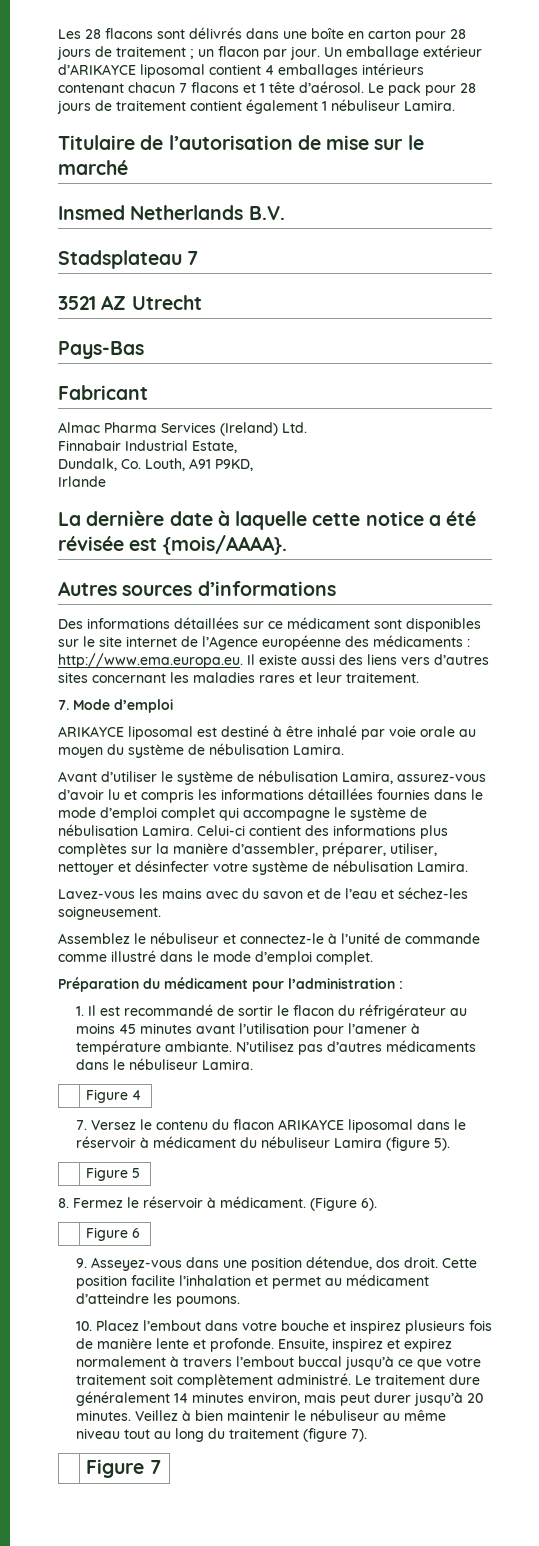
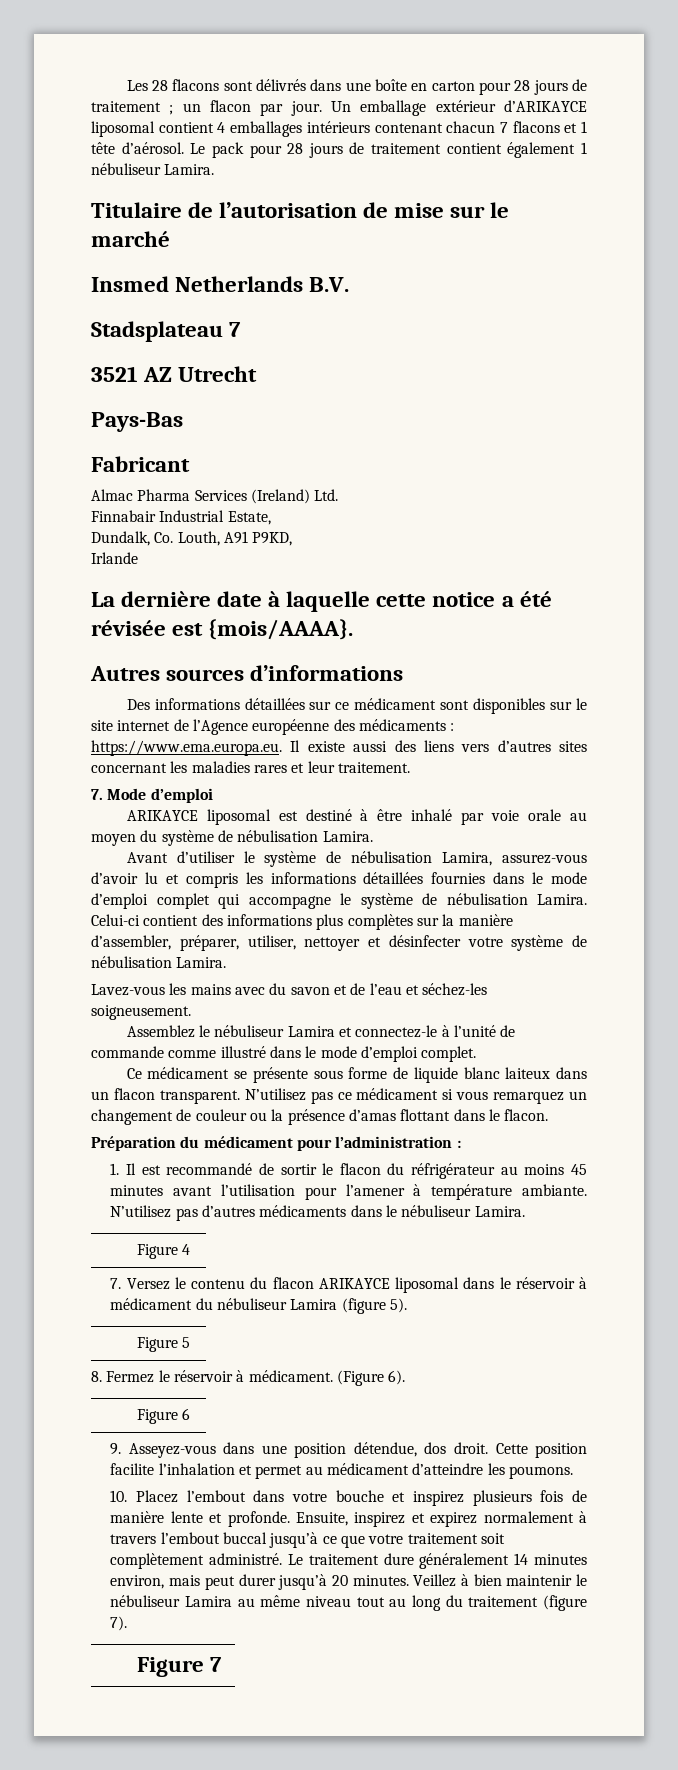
[58,653,243,668] http://www.ema.europa.eu. -> [91,740,282,756] https://www.ema.europa.eu.
(219, 938) none -> [287,1026,335,1037] Lamira
(373, 958) none -> [126,1067,587,1083] [91,1088,587,1104] [91,1109,549,1125] // Ce médicament se présente sous forme de liquide blanc laiteux dans un flacon transparent. N’utilisez pas ce médicament si vous remarquez un changement de couleur ou la présence d’amas flottant dans le flacon.
(379, 1415) none -> [185,1596,233,1607] Lamira

